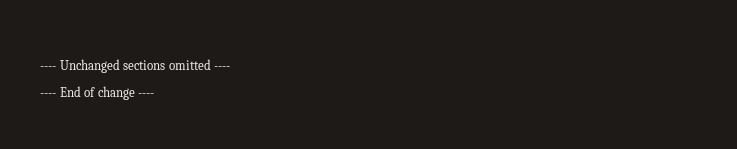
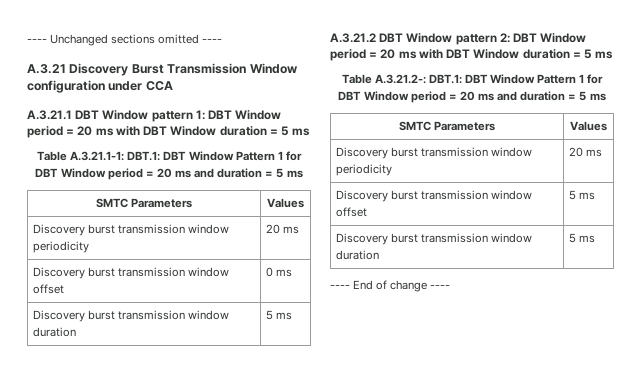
(231, 68) none -> [27,63,298,76] [27,80,173,93] [27,110,282,122] [27,126,311,138] [37,151,302,161] [35,168,303,180] [95,198,193,208] [267,198,304,208] [32,224,229,236] [32,241,89,253] [265,224,299,234] [32,267,229,279] [32,284,64,294] [265,267,292,277] [32,310,229,322] [32,327,76,337] [265,310,292,320] [330,33,587,45] [330,49,614,61] [341,74,604,84] [338,91,606,103] [398,121,496,131] [570,121,607,131] [335,147,532,159] [335,164,392,176] [568,147,602,157] [335,190,532,202] [335,207,367,217] [568,190,595,200] [335,233,532,245] [335,250,379,260] [568,233,595,243] // A.3.21 Discovery Burst Transmission Window configuration under CCA // A.3.21.1 DBT Window pattern 1: DBT Window period = 20 ms with DBT Window duration = 5 ms // Table A.3.21.1-1: DBT.1: DBT Window Pattern 1 for DBT Window period = 20 ms and duration = 5 ms // SMTC Parameters | Values // Discovery burst transmission window periodicity | 20 ms // Discovery burst transmission window offset | 0 ms // Discovery burst transmission window duration | 5 ms // A.3.21.2 DBT Window pattern 2: DBT Window period = 20 ms with DBT Window duration = 5 ms // Table A.3.21.2-: DBT.1: DBT Window Pattern 1 for DBT Window period = 20 ms and duration = 5 ms // SMTC Parameters | Values // Discovery burst transmission window periodicity | 20 ms // Discovery burst transmission window offset | 5 ms // Discovery burst transmission window duration | 5 ms

